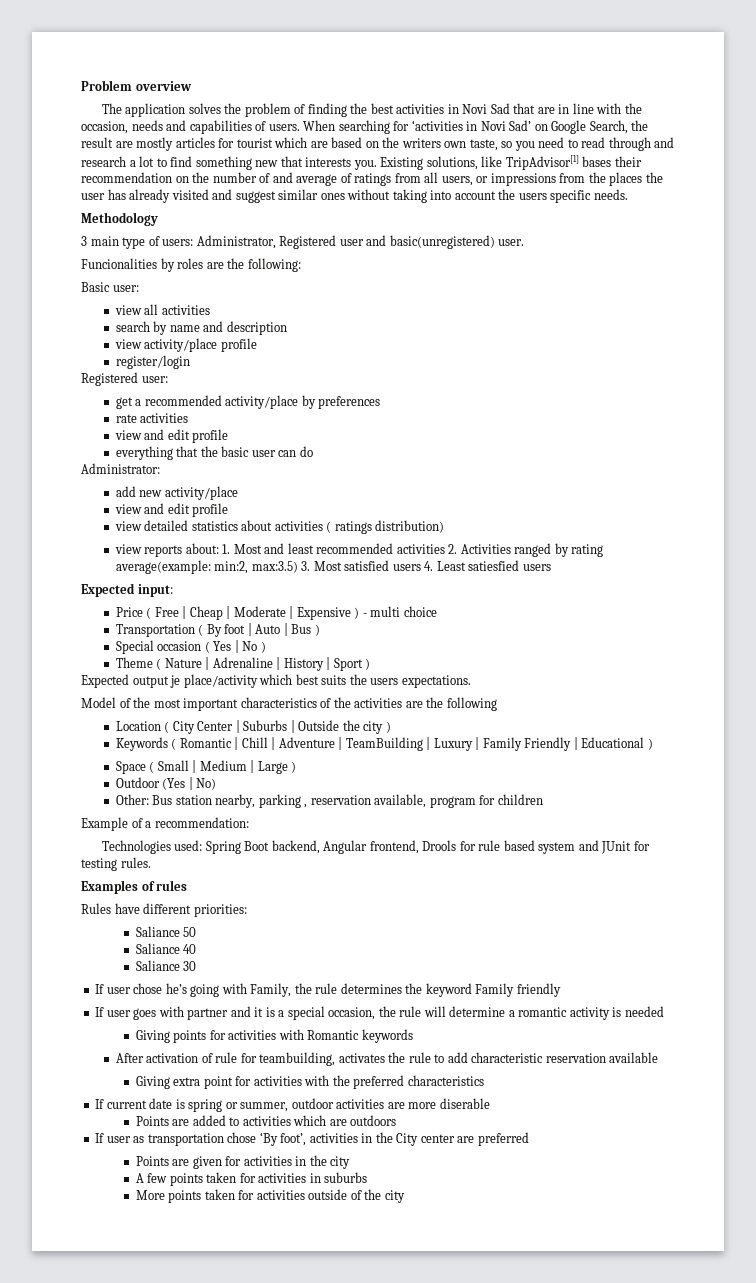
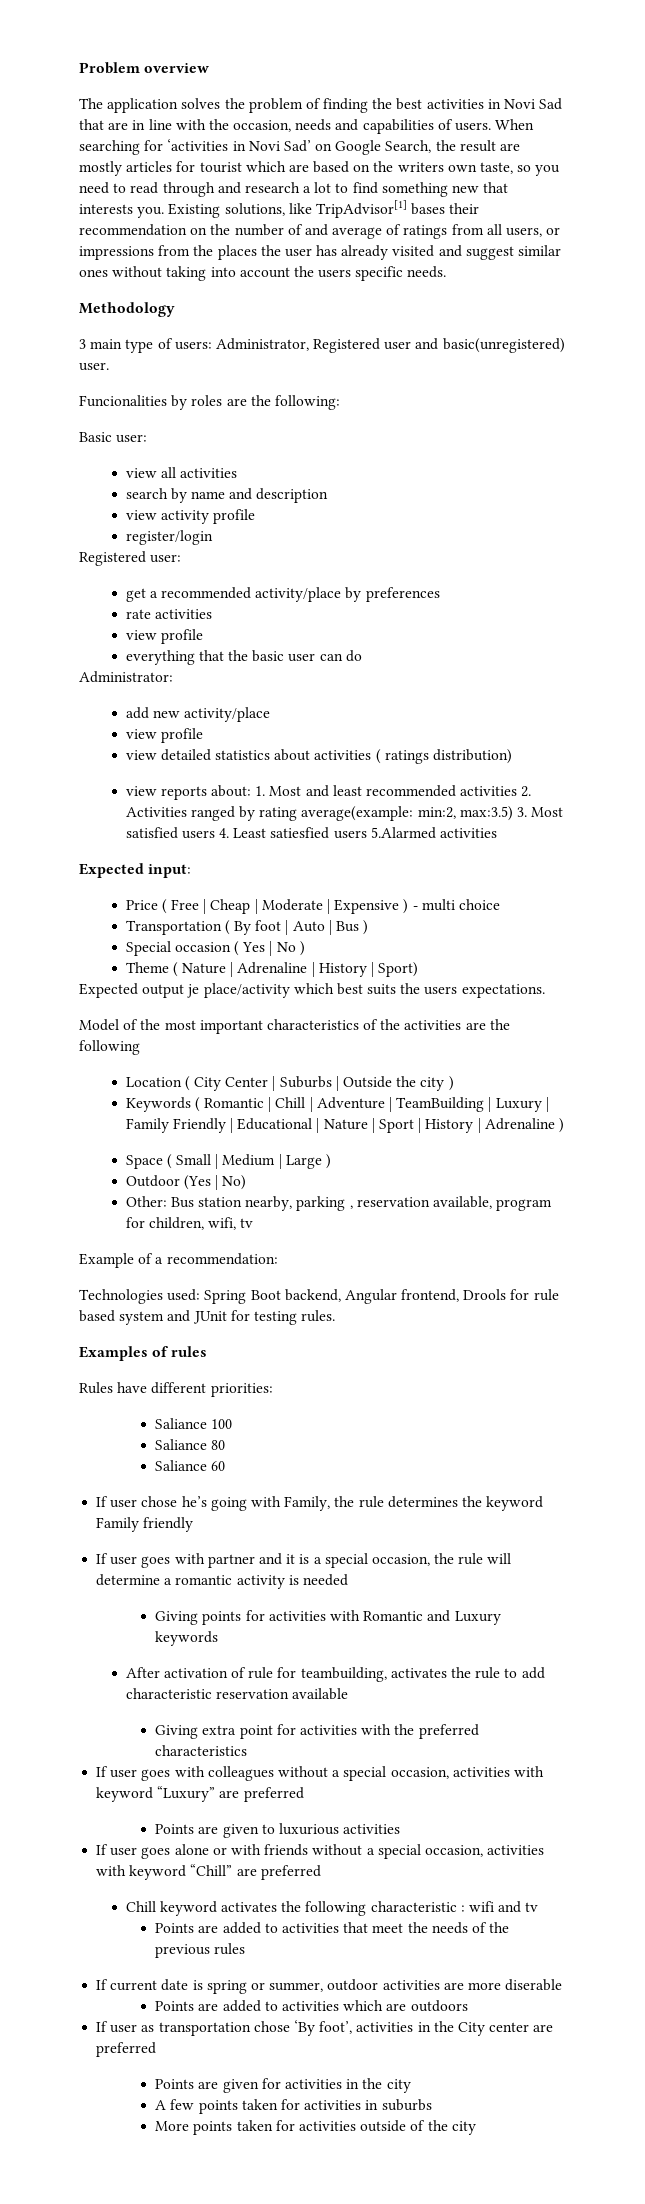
[144,338,218,352] activity/place -> [160,510,209,524] activity
[144,429,190,440] and edit -> (157, 635) none
[144,503,190,514] and edit -> (157, 734) none
(551, 567) none -> [370,827,497,839] 5.Alarmed activities
[333,658,371,671] Sport ) -> [378,962,419,977] Sport)
(645, 742) none -> [316,1118,555,1133] | Nature | Sport | History | Adrenaline
[497,794,543,805] children -> [148,1217,254,1230] children, wifi, tv
[183,927,197,937] [135,943,197,954] [135,960,197,971] 50 // Saliance 40 // Saliance 30 -> [211,1419,233,1429] [155,1439,226,1450] [155,1460,226,1471] 100 // Saliance 80 // Saliance 60
(360, 1035) none -> [427,1610,501,1625] and Luxury
(484, 1080) none -> [96,1766,544,1781] [96,1786,304,1802] [155,1823,401,1838] [96,1844,545,1859] [96,1864,321,1880] [125,1901,539,1916] [155,1922,510,1934] [155,1943,246,1958] // If user goes with colleagues without a special occasion, activities with keyword “Luxury” are preferred // Points are given to luxurious activities // If user goes alone or with friends without a special occasion, activities with keyword “Chill” are preferred // Chill keyword activates the following characteristic : wifi and tv // Points are added to activities that meet the needs of the previous rules

